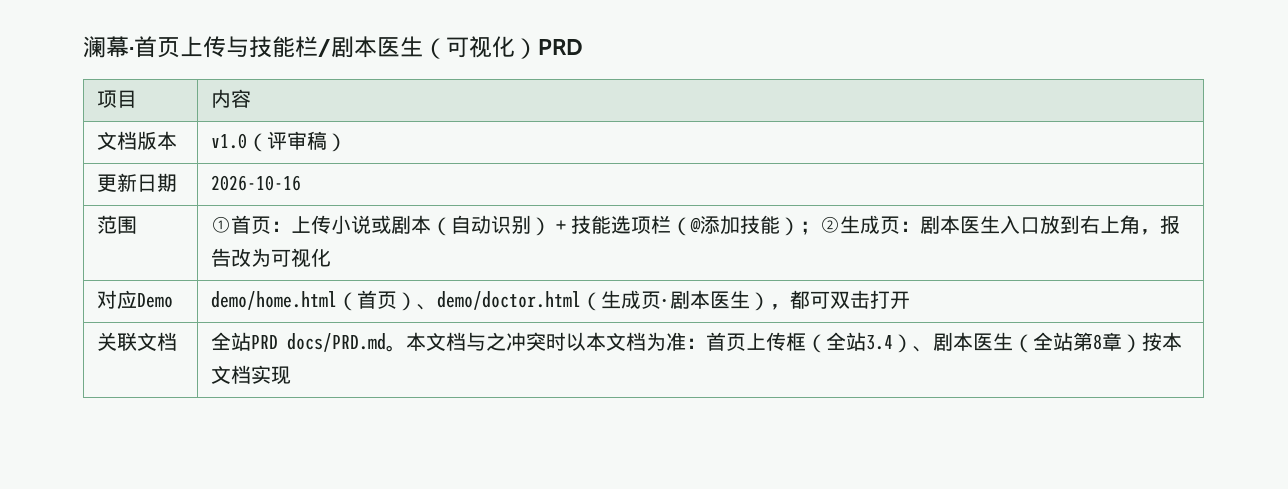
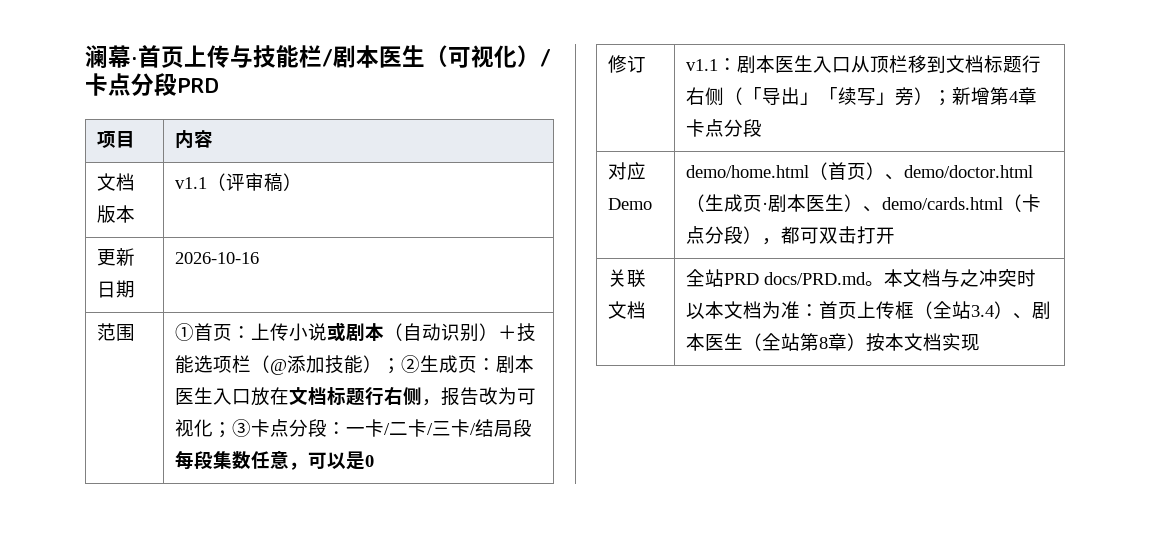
(538, 48) none -> [540,49,551,67] [85,73,177,96] /卡点分段
[211,133,248,149] v1.0 -> [174,177,207,189] v1.1
[1060,215,1141,234] 到右上角 -> [269,387,422,406] 在文档标题行右侧
(332, 257) none -> [212,419,532,438] [174,450,374,470] [607,55,646,73] [685,55,1041,73] [685,87,1037,106] [685,119,762,137] ；③卡点分段：一卡/二卡/三卡/结局段每段集数任意，可以是0 // 修订 | v1.1：剧本医生入口从顶栏移到文档标题行右侧（「导出」「续写」旁）；新增第4章卡点分段
(771, 301) none -> [862,194,1041,212] [685,226,762,244] 、demo/cards.html（卡点分段）

